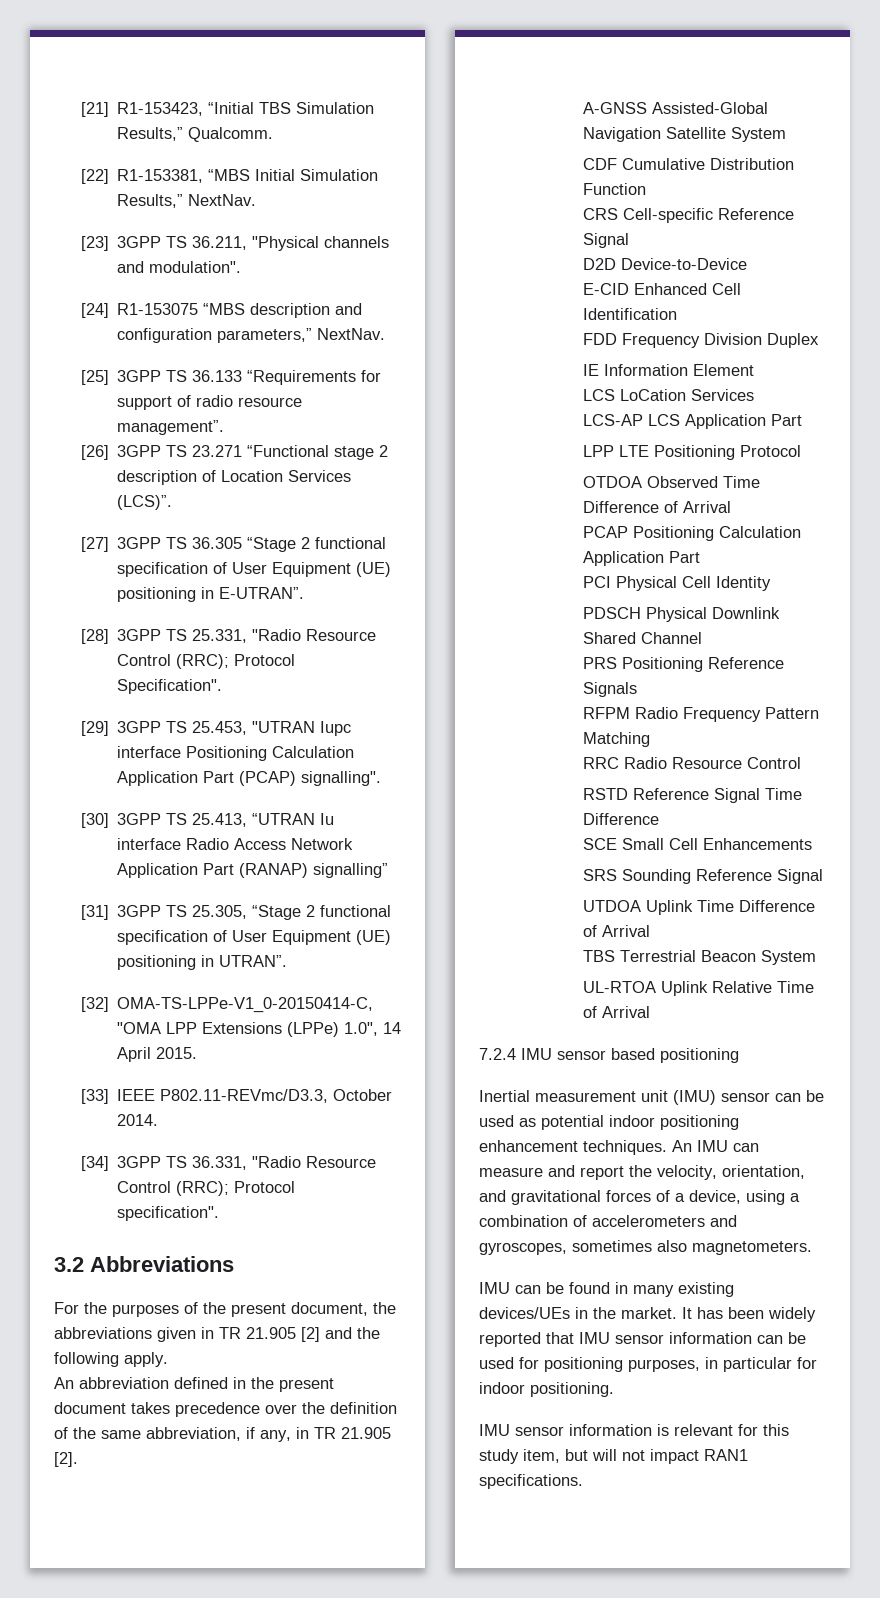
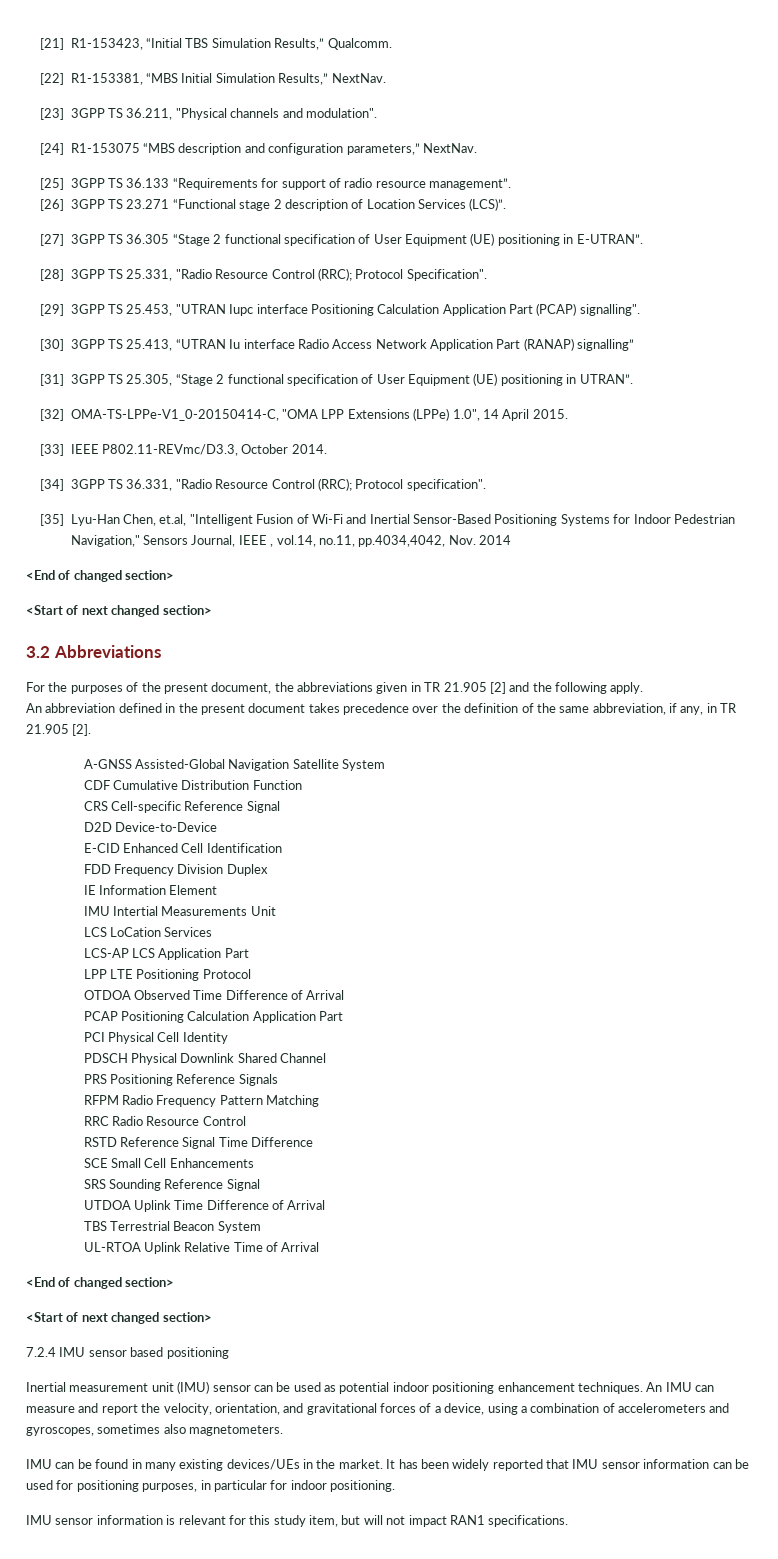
(219, 1213) none -> [40,514,735,526] [70,535,512,547] [26,570,175,582] [26,605,212,617] // [35] Lyu-Han Chen, et.al, "Intelligent Fusion of Wi-Fi and Inertial Sensor-Based Positioning Systems for Indoor Pedestrian Navigation," Sensors Journal, IEEE , vol.14, no.11, pp.4034,4042, Nov. 2014 // <End of changed section> // <Start of next changed section>
(755, 370) none -> [83,906,276,916] // IMU Intertial Measurements Unit
(651, 1012) none -> [26,1277,175,1289] [26,1312,212,1324] // <End of changed section> // <Start of next changed section>

